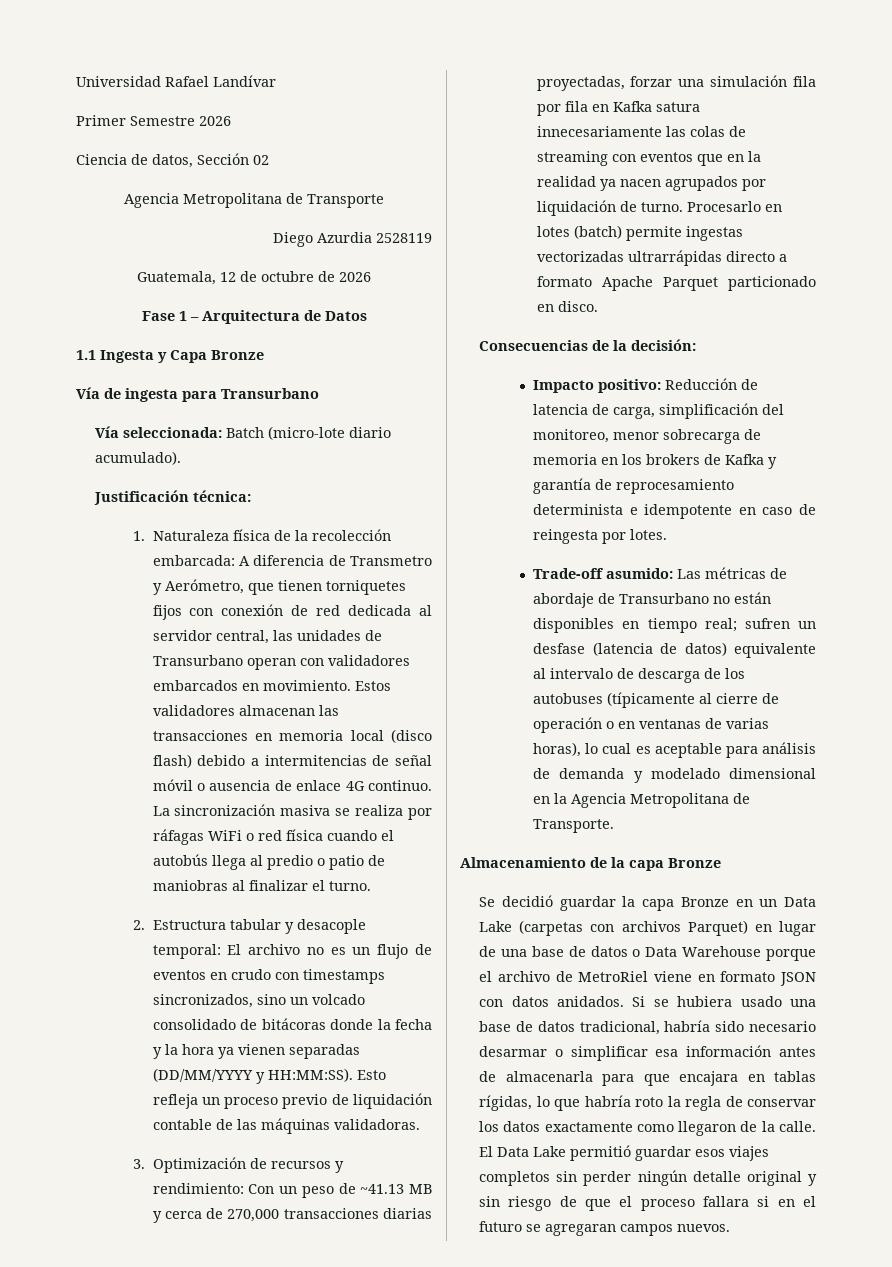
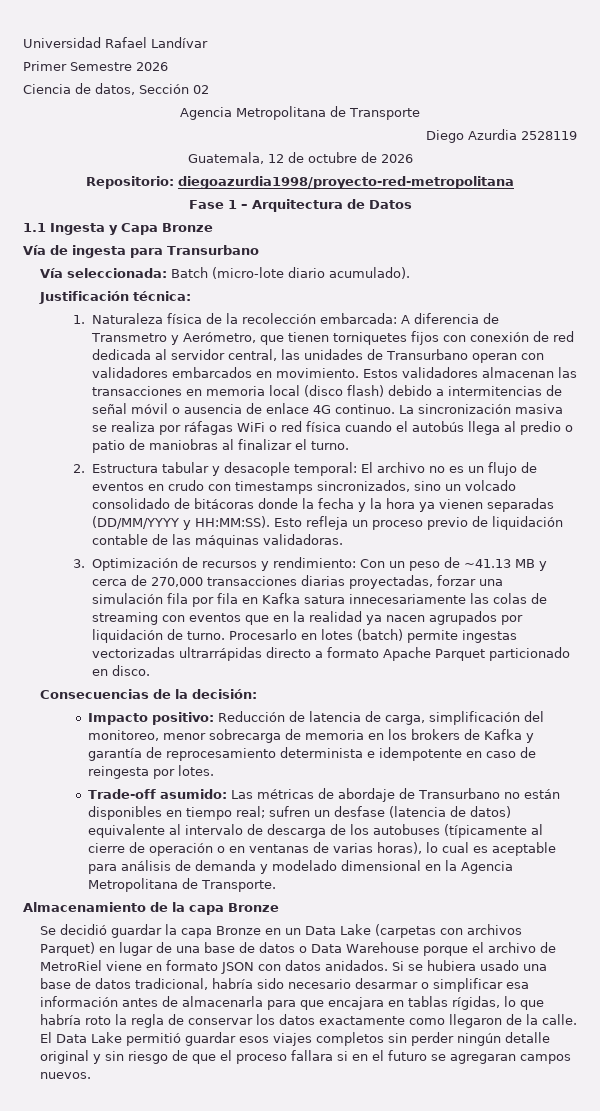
(371, 277) none -> [86,176,514,189] // Repositorio: diegoazurdia1998/proyecto-red-metropolitana

